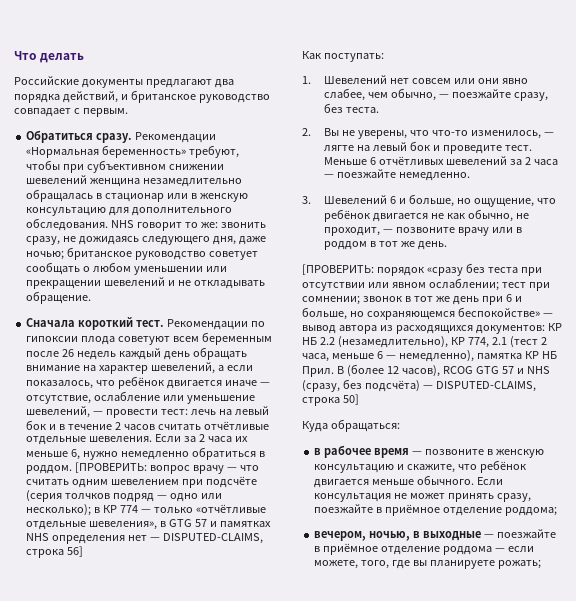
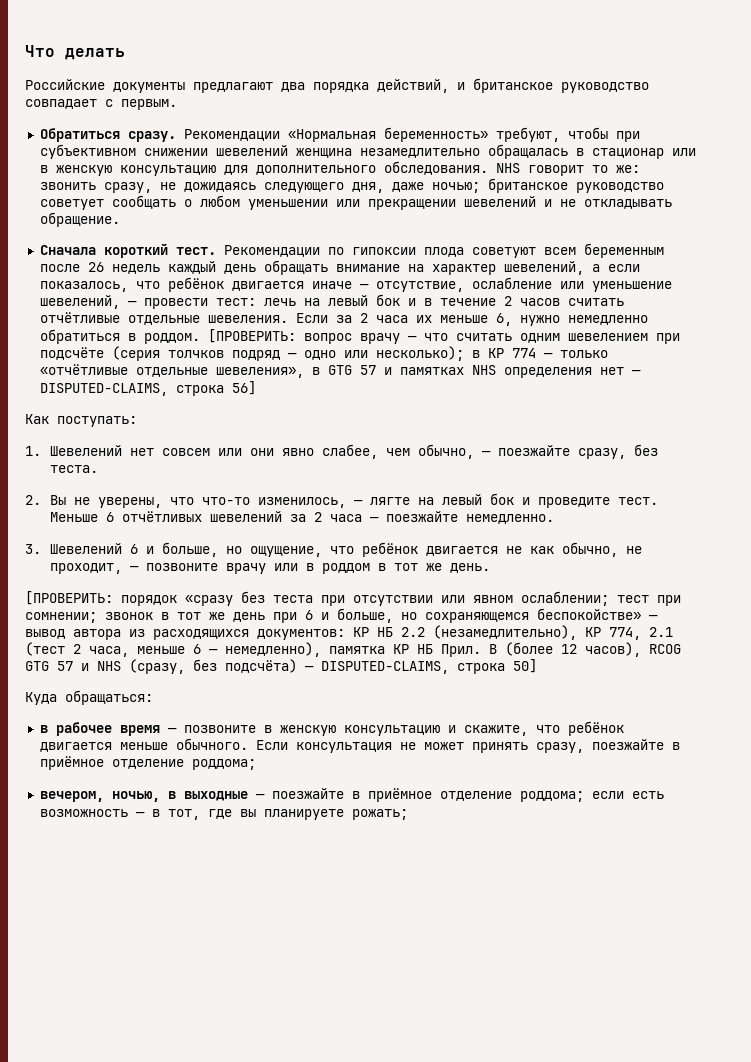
[443,546,534,555] [314,560,390,569] роддома — если можете, того, -> [519,791,664,802] [39,809,200,820] роддома; если есть возможность — в тот,

